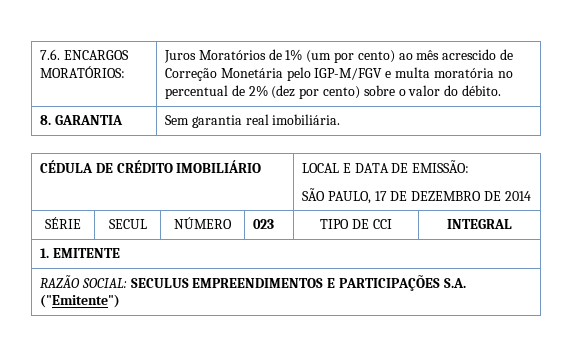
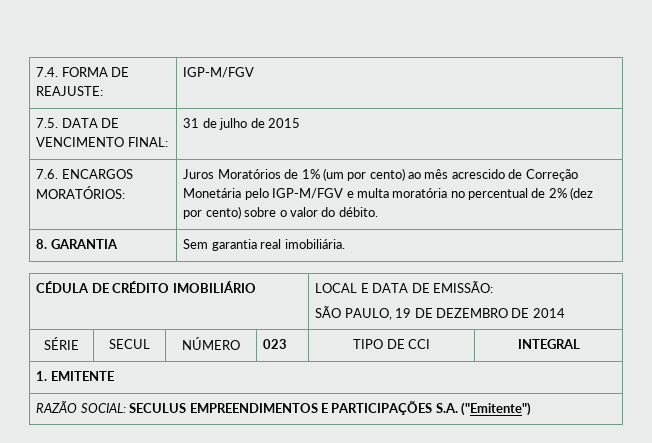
(40, 54) none -> [36,67,130,77] [36,86,104,96] [183,67,255,78] [36,118,120,128] [36,137,168,147] [183,118,300,130] 7.4. FORMA DE REAJUSTE: | IGP-M/FGV // 7.5. DATA DE VENCIMENTO FINAL: | 31 de julho de 2015 //
[374,191,387,201] 17 -> [395,308,412,318] 19

